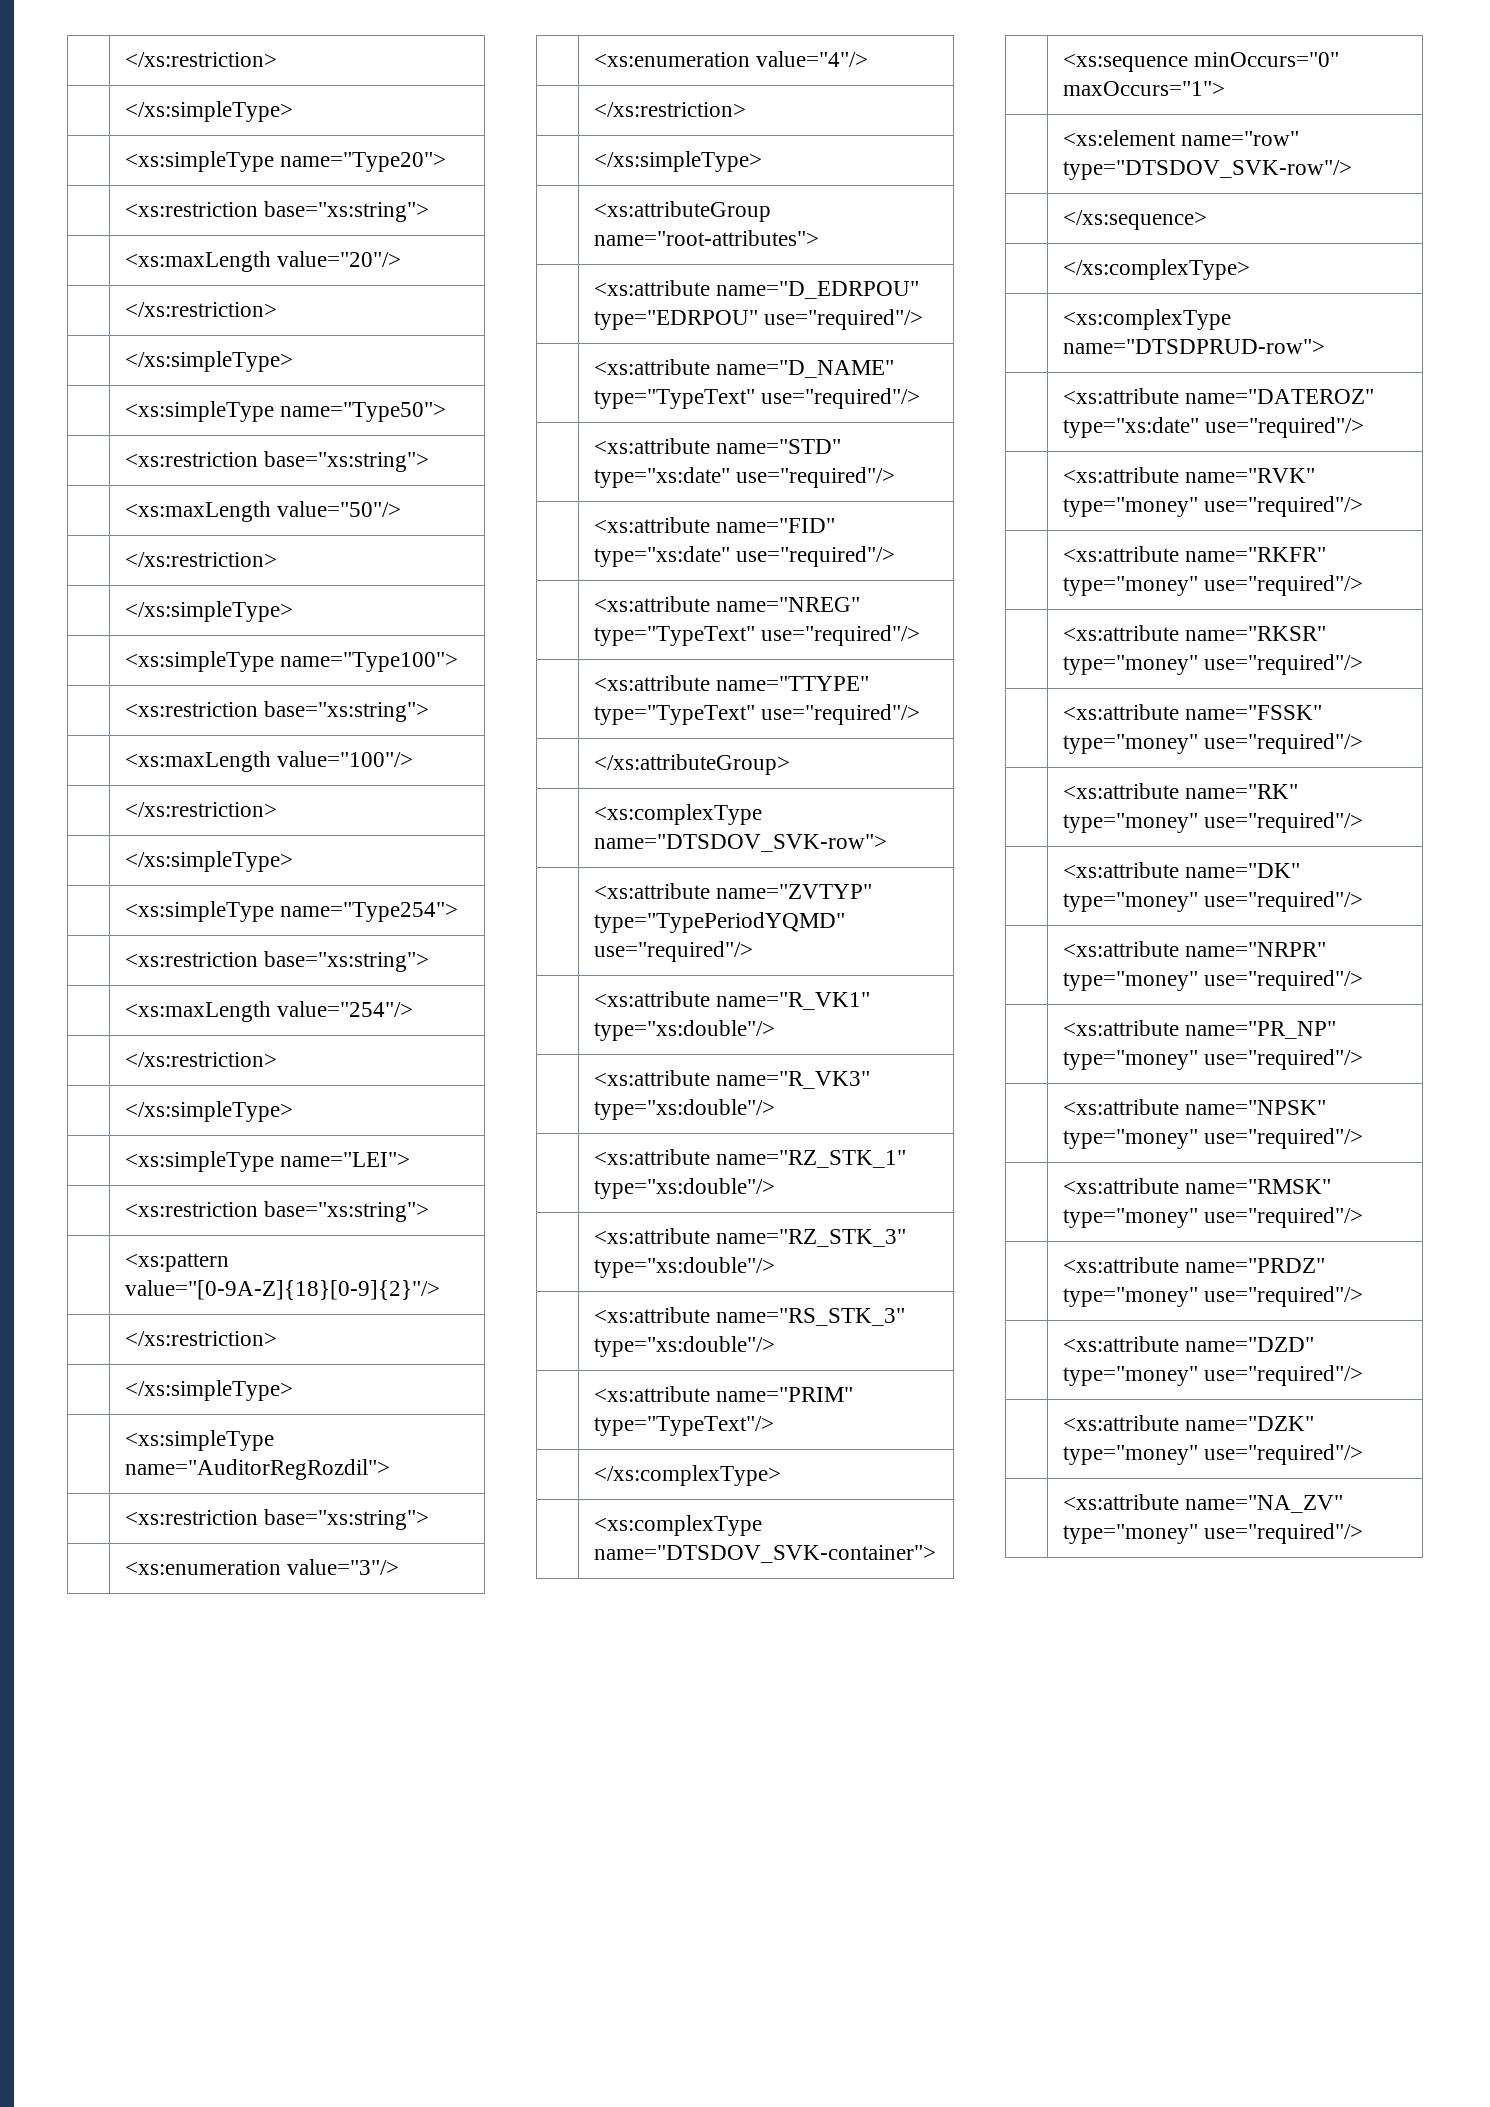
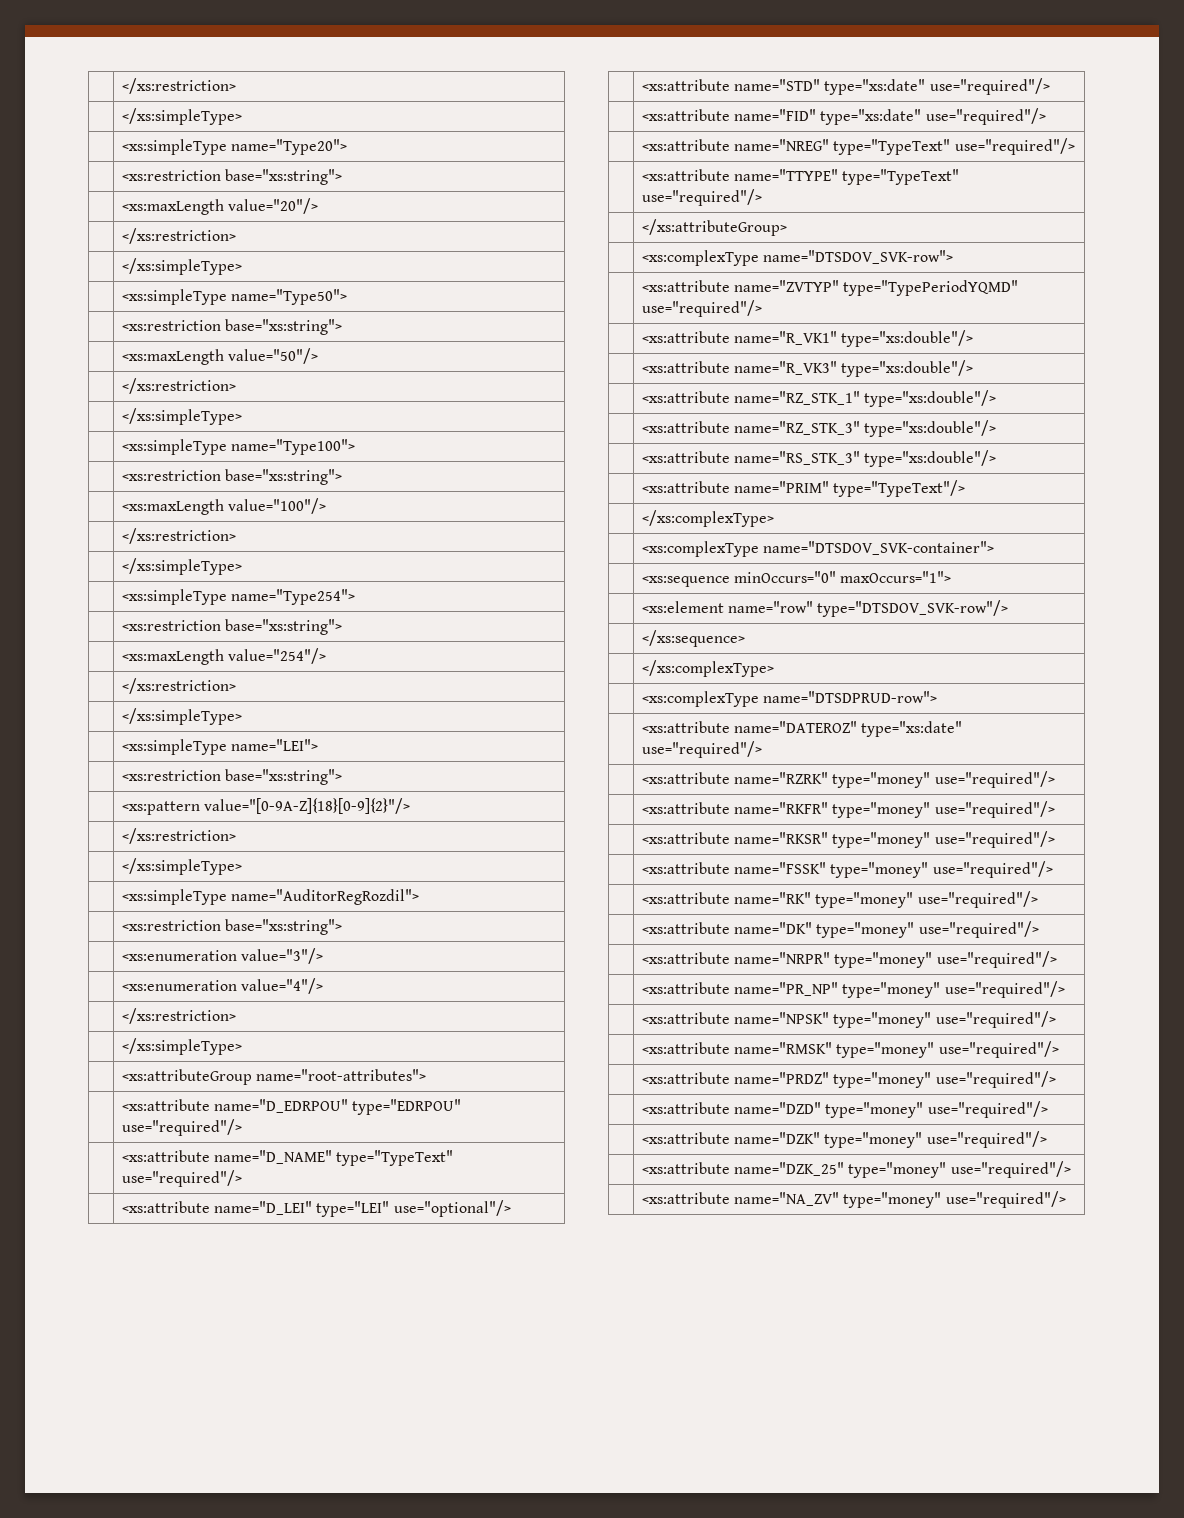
(920, 398) none -> [121,1200,511,1217] // | <xs:attribute name="D_LEI" type="LEI" use="optional"/>
[1184,468,1315,483] name="RVK" -> [734,772,829,784] name="RZRK"
(1363, 1454) none -> [641,1161,1071,1178] // | <xs:attribute name="DZK_25" type="money" use="required"/>

